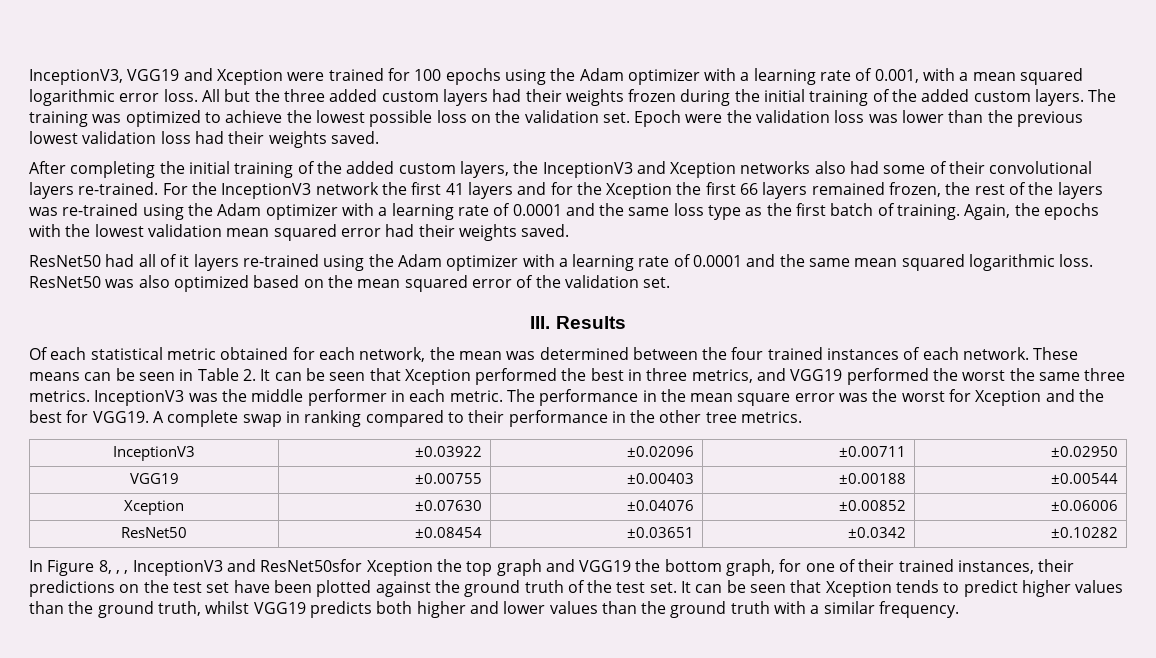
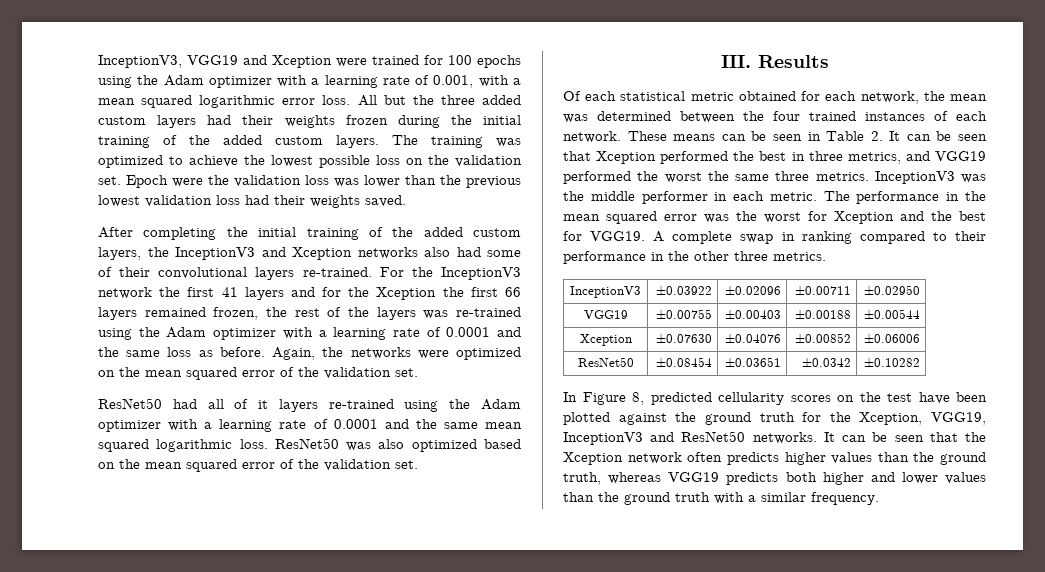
[708,203,1100,220] [29,224,570,241] type as the first batch of training. Again, the epochs with the lowest validation mean squared error had their weights saved. -> [198,347,521,360] [98,367,418,380] as before. Again, the networks were optimized on the mean squared error of the validation set.
[737,393,791,406] square -> [606,211,657,224] squared
[705,412,737,423] tree -> [734,251,768,261] three
[115,559,1075,576] [29,580,115,597] , , InceptionV3 and ResNet50sfor Xception the top graph and VGG19 the bottom graph, for one of their trained instances, their predictions -> [650,392,831,405] predicted cellularity scores
[206,582,230,593] set -> (912, 397) none
[567,580,1018,597] of the test set. It can be seen that Xception tends to predict -> [802,412,986,425] [563,431,986,445] [563,452,779,465] for the Xception, VGG19, InceptionV3 and ResNet50 networks. It can be seen that the Xception network often predicts
[205,601,250,614] whilst -> [608,472,662,484] whereas

